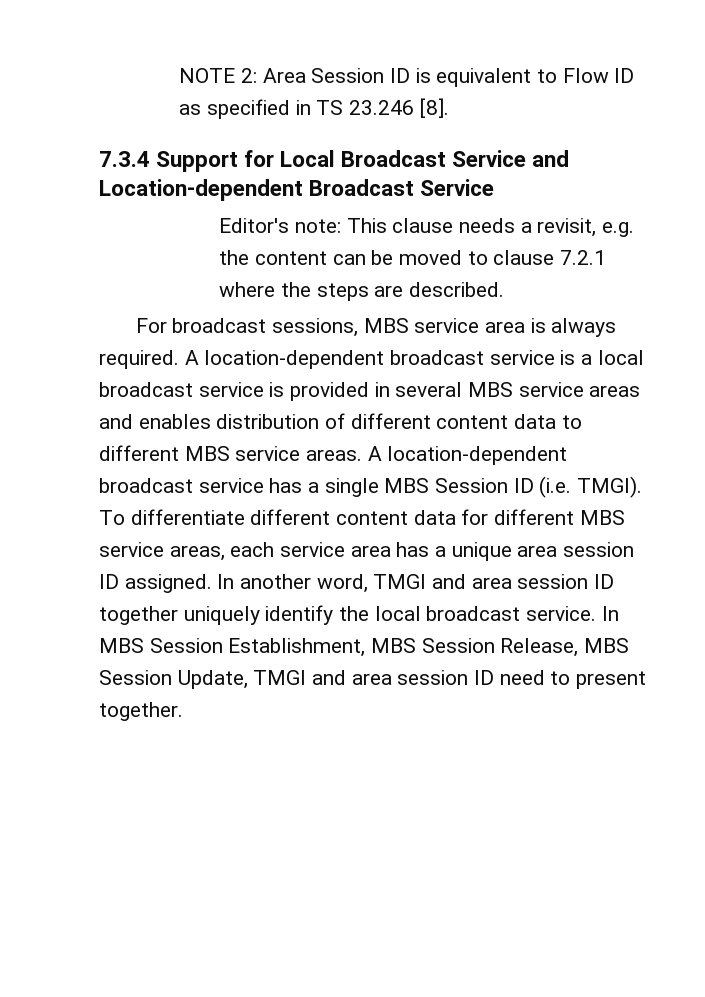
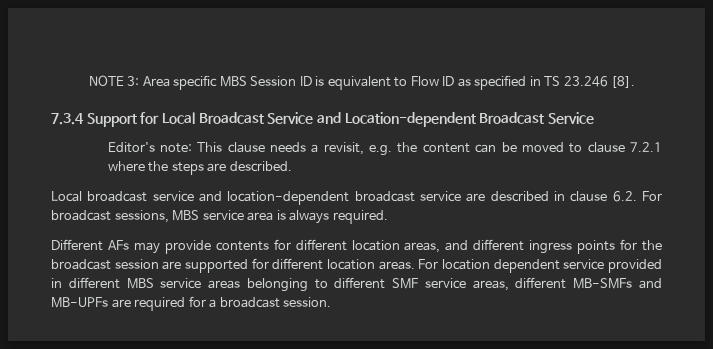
[240,68,306,83] 2: Area -> [127,75,247,90] 3: Area specific MBS
(505, 289) none -> [51,191,637,205] Local broadcast service and location-dependent broadcast service are described in clause 6.2.
[184,350,644,369] [99,382,285,397] A location-dependent broadcast service is a local broadcast service is -> [51,239,663,254] [51,258,605,273] // Different AFs may provide contents for different location areas, and different ingress points for the broadcast session are supported for different location areas. For location dependent service
[395,382,463,397] several -> [68,277,120,289] different
[99,413,582,429] [99,445,568,465] [99,476,643,498] [99,509,625,525] [99,542,635,561] [99,574,615,593] [99,605,619,625] [99,638,630,657] [99,670,647,689] [99,702,183,721] and enables distribution of different content data to different MBS service areas. A location-dependent broadcast service has a single MBS Session ID (i.e. TMGI). To differentiate different content data for different MBS service areas, each service area has a unique area session ID assigned. In another word, TMGI and area session ID together uniquely identify the local broadcast service. In MBS Session Establishment, MBS Session Release, MBS Session Update, TMGI and area session ID need to present together. -> [246,277,662,292] [51,296,332,311] belonging to different SMF service areas, different MB-SMFs and MB-UPFs are required for a broadcast session.

